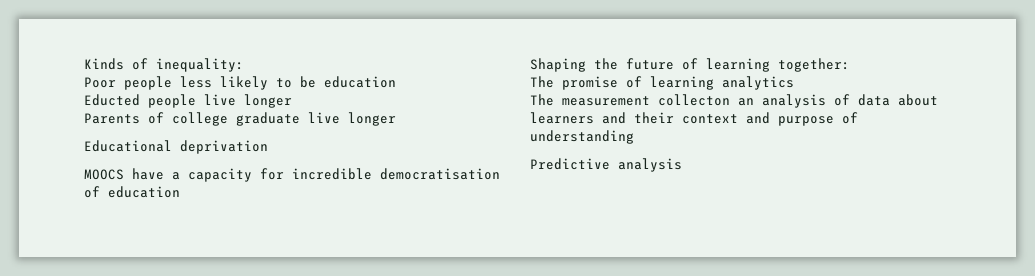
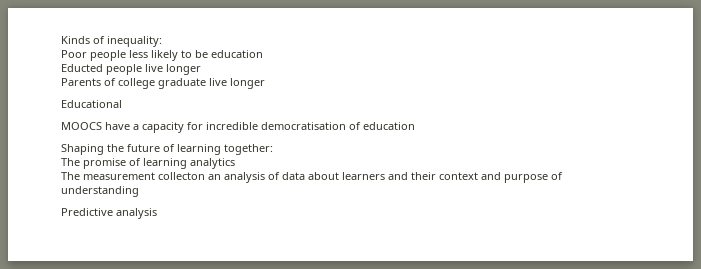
[180,140,268,154] deprivation -> (122, 104) none

